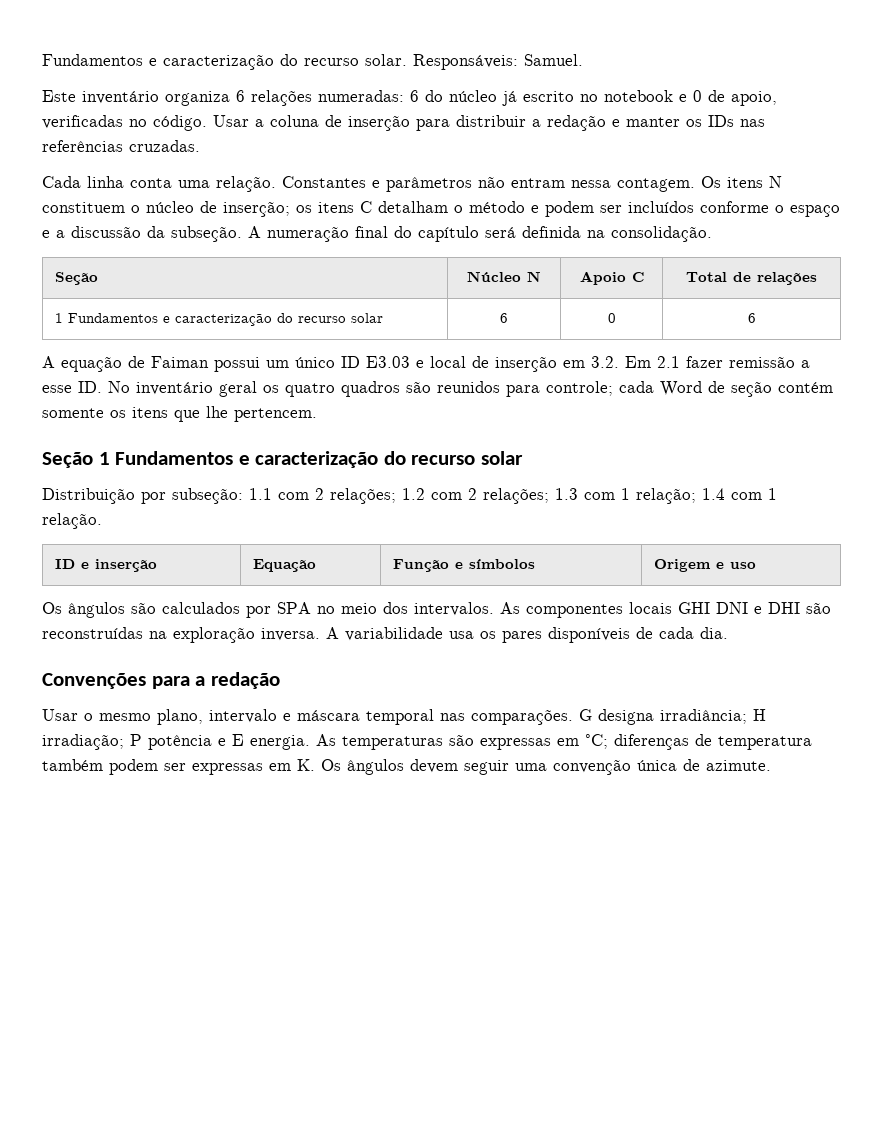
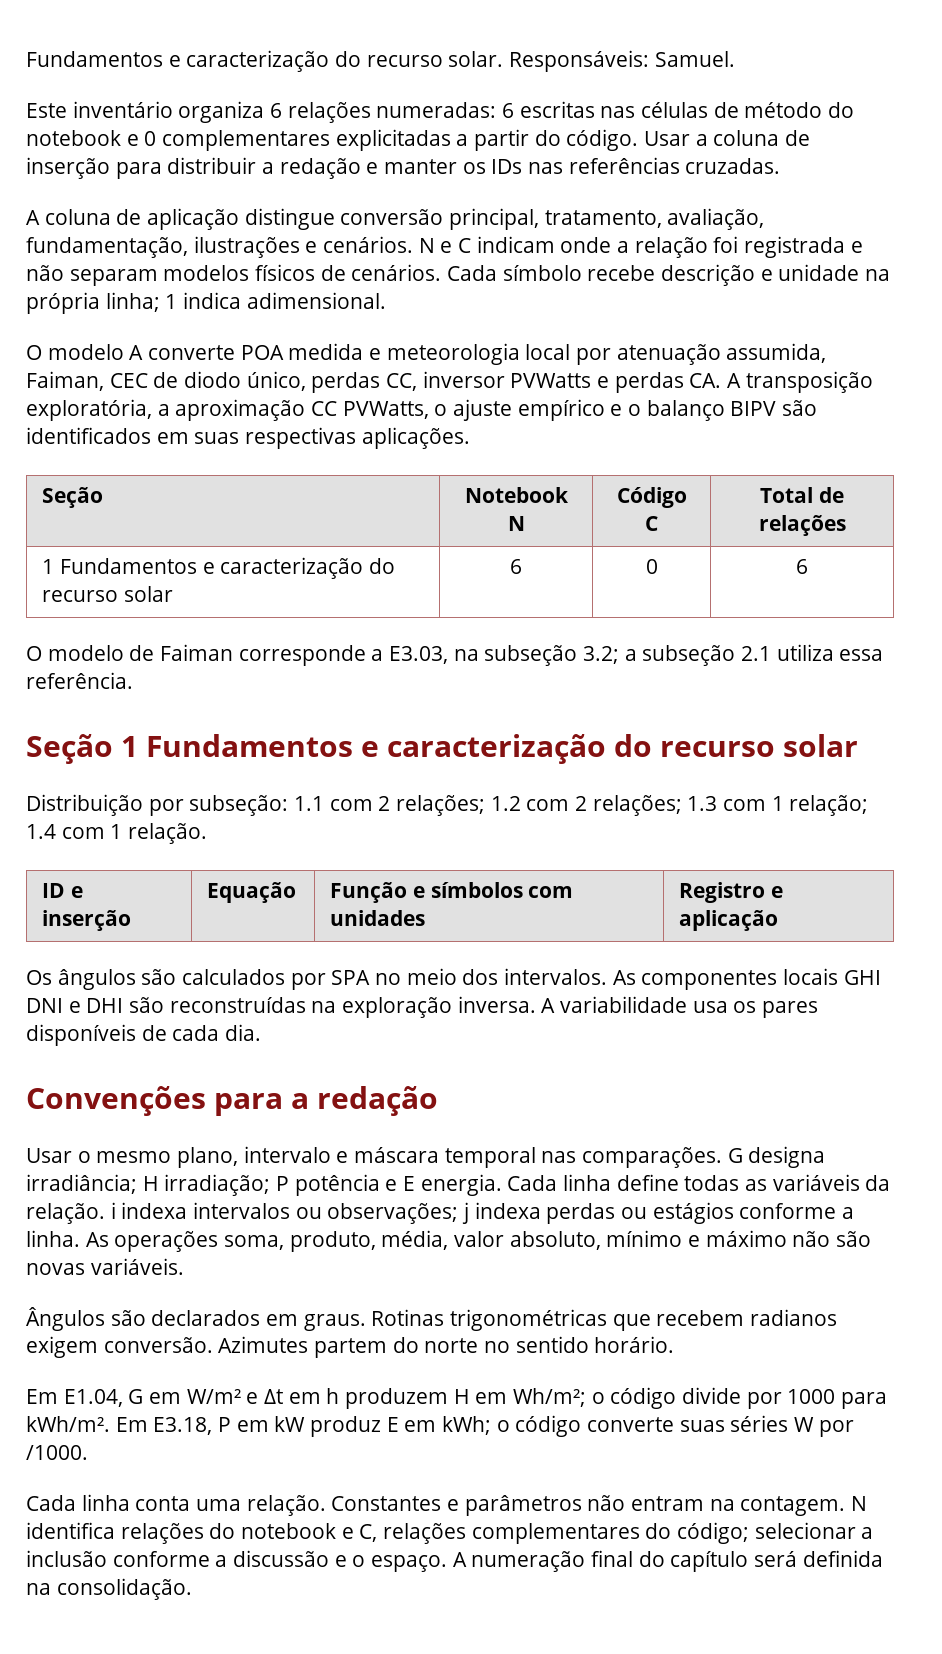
[425,90,777,106] [42,115,147,129] do núcleo já escrito no notebook e 0 de apoio, verificadas no -> [519,101,855,118] [26,129,561,151] escritas nas células de método do notebook e 0 complementares explicitadas a partir do
[42,176,782,192] [42,201,840,217] [42,226,712,242] [54,272,98,285] [467,271,521,282] Cada linha conta uma relação. Constantes e parâmetros não entram nessa contagem. Os itens N constituem o núcleo de inserção; os itens C detalham o método e podem ser incluídos conforme o espaço e a discussão da subseção. A numeração final do capítulo será definida na consolidação. // Seção | Núcleo -> [26,208,765,230] [26,236,863,258] [26,264,891,286] [26,292,386,314] [26,343,827,365] [26,371,873,393] [26,399,818,421] [26,427,470,449] [42,487,104,508] [464,487,569,503] A coluna de aplicação distingue conversão principal, tratamento, avaliação, fundamentação, ilustrações e cenários. N e C indicam onde a relação foi registrada e não separam modelos físicos de cenários. Cada símbolo recebe descrição e unidade na própria linha; 1 indica adimensional. // O modelo A converte POA medida e meteorologia local por atenuação assumida, Faiman, CEC de diodo único, perdas CC, inversor PVWatts e perdas CA. A transposição exploratória, a aproximação CC PVWatts, o ajuste empírico e o balanço BIPV são identificados em suas respectivas aplicações. // Seção | Notebook
[579,271,626,285] Apoio -> [616,487,687,508] Código
[42,356,810,372] [42,381,833,397] [42,406,317,422] A equação de Faiman possui um único ID E3.03 e local de inserção em 3.2. Em 2.1 fazer remissão a esse ID. No inventário geral os quatro quadros são reunidos para controle; cada Word de seção contém somente os itens que lhe pertencem. -> [26,644,884,666] [26,672,133,689] O modelo de Faiman corresponde a E3.03, na subseção 3.2; a subseção 2.1 utiliza essa referência.
[653,559,756,572] | Origem e uso -> [528,886,574,898] [330,910,426,926] [679,882,784,903] [679,910,779,931] com unidades | Registro e aplicação
[316,734,812,750] [42,759,771,775] As temperaturas são expressas em °C; diferenças de temperatura também podem ser expressas em K. Os ângulos devem seguir uma convenção única de azimute. -> [507,1174,891,1191] [26,1202,855,1224] [26,1230,872,1252] [26,1258,184,1275] [26,1307,838,1331] [26,1336,675,1358] [26,1387,888,1409] [26,1415,854,1437] [26,1445,88,1460] [26,1494,868,1516] [26,1522,874,1544] [26,1550,883,1572] [26,1578,192,1600] Cada linha define todas as variáveis da relação. i indexa intervalos ou observações; j indexa perdas ou estágios conforme a linha. As operações soma, produto, média, valor absoluto, mínimo e máximo não são novas variáveis. // Ângulos são declarados em graus. Rotinas trigonométricas que recebem radianos exigem conversão. Azimutes partem do norte no sentido horário. // Em E1.04, G em W/m² e Δt em h produzem H em Wh/m²; o código divide por 1000 para kWh/m². Em E3.18, P em kW produz E em kWh; o código converte suas séries W por /1000. // Cada linha conta uma relação. Constantes e parâmetros não entram na contagem. N identifica relações do notebook e C, relações complementares do código; selecionar a inclusão conforme a discussão e o espaço. A numeração final do capítulo será definida na consolidação.

